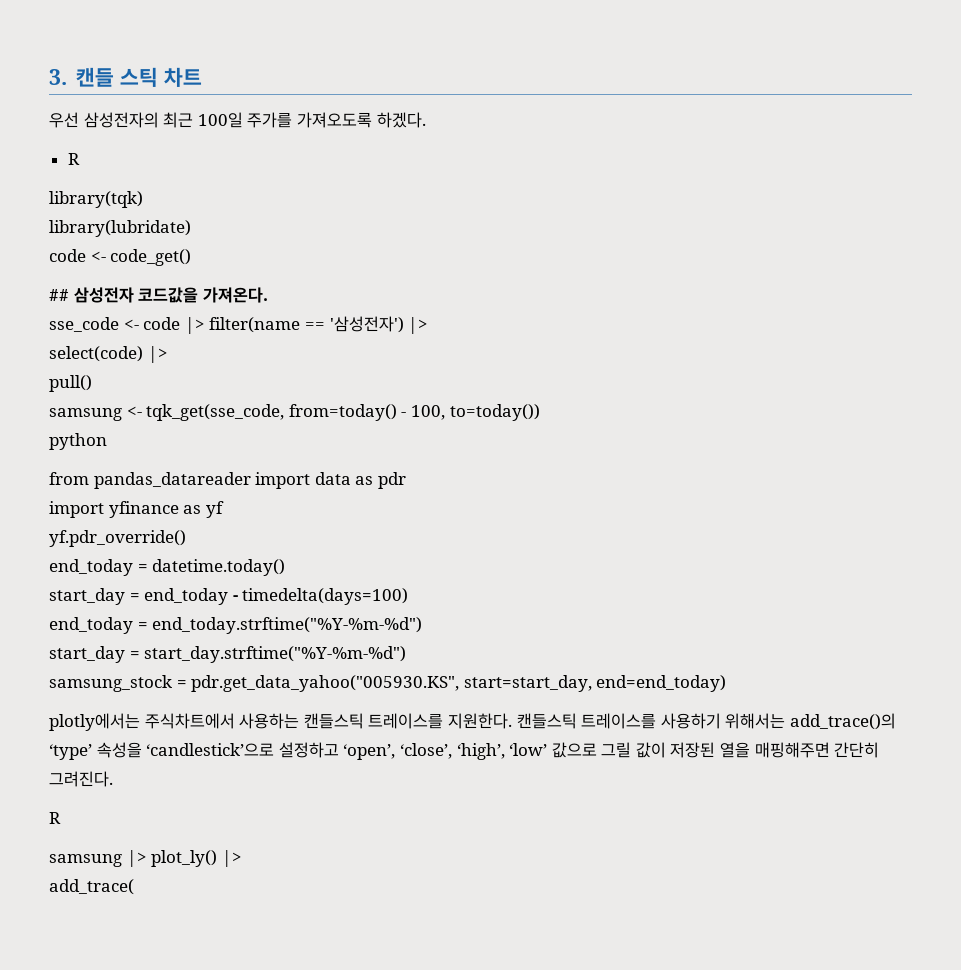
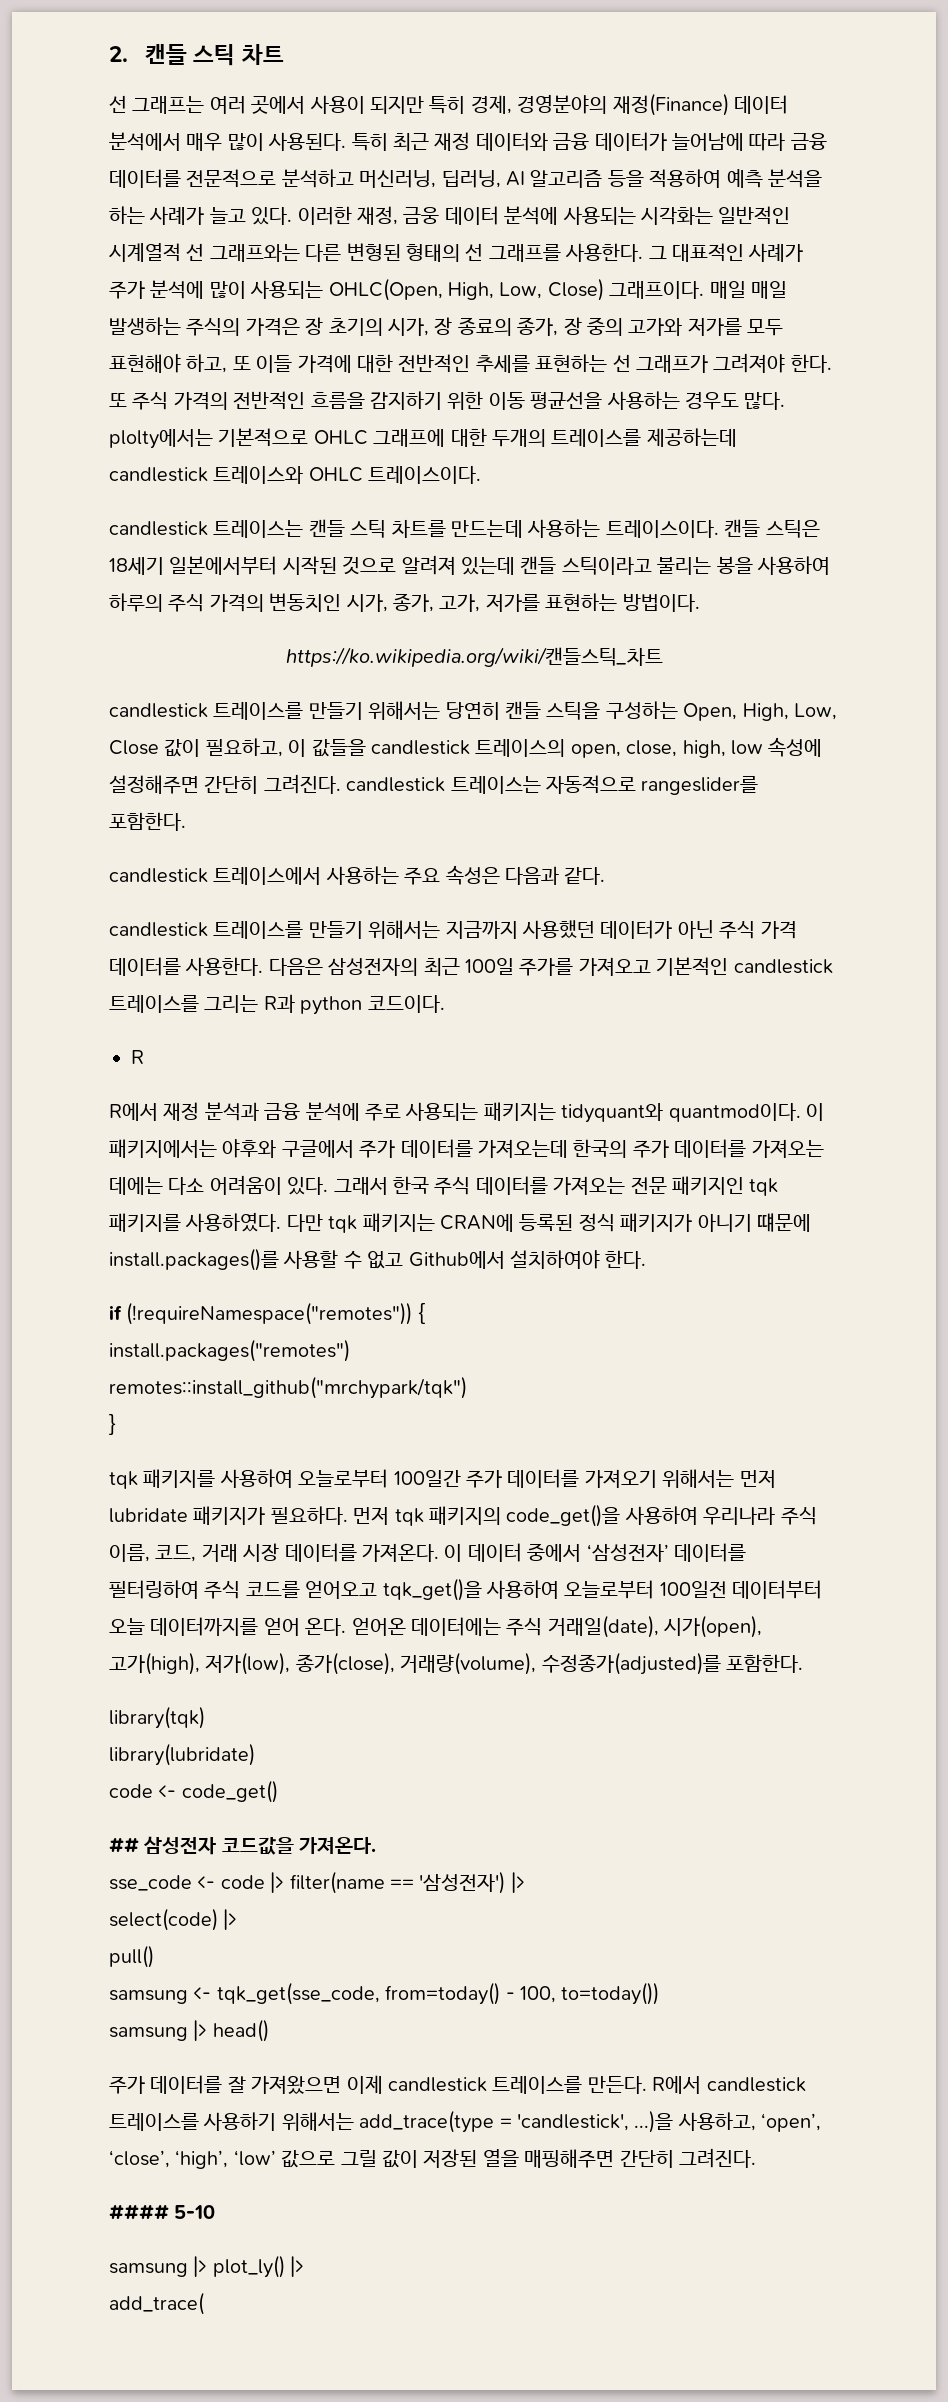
[49,69,67,85] 3. -> [109,46,128,62] 2.
[49,112,426,128] [67,153,80,165] 우선 삼성전자의 최근 100일 주가를 가져오도록 하겠다. // R -> [109,93,788,116] [109,132,827,151] [109,169,822,188] [109,206,791,225] [109,243,804,262] [109,278,787,301] [109,317,784,336] [109,353,832,373] [109,391,786,410] [109,428,737,449] [109,466,482,484] [109,519,820,538] [109,555,830,575] [109,593,700,612] [285,647,663,667] [109,701,837,721] [109,737,823,758] [109,774,759,795] [109,812,186,831] [109,865,606,885] [109,920,797,939] [109,957,833,976] [109,994,445,1015] [131,1050,144,1064] [109,1102,824,1123] [109,1139,824,1158] [109,1175,779,1196] [109,1212,811,1233] [109,1248,647,1271] [109,1302,426,1325] [109,1339,350,1362] [109,1376,467,1399] [109,1414,116,1435] [109,1469,776,1489] [109,1504,817,1527] [109,1543,746,1562] [109,1578,823,1601] [109,1615,763,1638] [109,1652,803,1675] 선 그래프는 여러 곳에서 사용이 되지만 특히 경제, 경영분야의 재정(Finance) 데이터 분석에서 매우 많이 사용된다. 특히 최근 재정 데이터와 금융 데이터가 늘어남에 따라 금융 데이터를 전문적으로 분석하고 머신러닝, 딥러닝, AI 알고리즘 등을 적용하여 예측 분석을 하는 사례가 늘고 있다. 이러한 재정, 금웅 데이터 분석에 사용되는 시각화는 일반적인 시계열적 선 그래프와는 다른 변형된 형태의 선 그래프를 사용한다. 그 대표적인 사례가 주가 분석에 많이 사용되는 OHLC(Open, High, Low, Close) 그래프이다. 매일 매일 발생하는 주식의 가격은 장 초기의 시가, 장 종료의 종가, 장 중의 고가와 저가를 모두 표현해야 하고, 또 이들 가격에 대한 전반적인 추세를 표현하는 선 그래프가 그려져야 한다. 또 주식 가격의 전반적인 흐름을 감지하기 위한 이동 평균선을 사용하는 경우도 많다. plolty에서는 기본적으로 OHLC 그래프에 대한 두개의 트레이스를 제공하는데 candlestick 트레이스와 OHLC 트레이스이다. // candlestick 트레이스는 캔들 스틱 차트를 만드는데 사용하는 트레이스이다. 캔들 스틱은 18세기 일본에서부터 시작된 것으로 알려져 있는데 캔들 스틱이라고 불리는 봉을 사용하여 하루의 주식 가격의 변동치인 시가, 종가, 고가, 저가를 표현하는 방법이다. // https://ko.wikipedia.org/wiki/캔들스틱_차트 // candlestick 트레이스를 만들기 위해서는 당연히 캔들 스틱을 구성하는 Open, High, Low, Close 값이 필요하고, 이 값들을 candlestick 트레이스의 open, close, high, low 속성에 설정해주면 간단히 그려진다. candlestick 트레이스는 자동적으로 rangeslider를 포함한다. // candlestick 트레이스에서 사용하는 주요 속성은 다음과 같다. // candlestick 트레이스를 만들기 위해서는 지금까지 사용했던 데이터가 아닌 주식 가격 데이터를 사용한다. 다음은 삼성전자의 최근 100일 주가를 가져오고 기본적인 candlestick 트레이스를 그리는 R과 python 코드이다. // R // R에서 재정 분석과 금융 분석에 주로 사용되는 패키지는 tidyquant와 quantmod이다. 이 패키지에서는 야후와 구글에서 주가 데이터를 가져오는데 한국의 주가 데이터를 가져오는 데에는 다소 어려움이 있다. 그래서 한국 주식 데이터를 가져오는 전문 패키지인 tqk 패키지를 사용하였다. 다만 tqk 패키지는 CRAN에 등록된 정식 패키지가 아니기 떄문에 install.packages()를 사용할 수 없고 Github에서 설치하여야 한다. // if (!requireNamespace("remotes")) { // install.packages("remotes") // remotes::install_github("mrchypark/tqk") // } // tqk 패키지를 사용하여 오늘로부터 100일간 주가 데이터를 가져오기 위해서는 먼저 lubridate 패키지가 필요하다. 먼저 tqk 패키지의 code_get()을 사용하여 우리나라 주식 이름, 코드, 거래 시장 데이터를 가져온다. 이 데이터 중에서 ‘삼성전자’ 데이터를 필터링하여 주식 코드를 얻어오고 tqk_get()을 사용하여 오늘로부터 100일전 데이터부터 오늘 데이터까지를 얻어 온다. 얻어온 데이터에는 주식 거래일(date), 시가(open), 고가(high), 저가(low), 종가(close), 거래량(volume), 수정종가(adjusted)를 포함한다.
[49,433,107,450] [49,472,406,489] [49,501,224,518] [49,530,186,547] [49,559,286,576] [49,588,409,605] [49,617,423,634] [49,646,407,663] [49,675,727,692] [49,713,896,731] [49,742,339,760] python // from pandas_datareader import data as pdr // import yfinance as yf // yf.pdr_override() // end_today = datetime.today() // start_day = end_today - timedelta(days=100) // end_today = end_today.strftime("%Y-%m-%d") // start_day = start_day.strftime("%Y-%m-%d") // samsung_stock = pdr.get_data_yahoo("005930.KS", start=start_day, end=end_today) // plotly에서는 주식차트에서 사용하는 캔들스틱 트레이스를 지원한다. 캔들스틱 트레이스를 사용하기 위해서는 add_trace()의 ‘type’ 속성을 ‘candlestick’으로 설정하고 -> [109,2019,269,2042] [109,2075,806,2094] [109,2110,756,2133] samsung |> head() // 주가 데이터를 잘 가져왔으면 이제 candlestick 트레이스를 만든다. R에서 candlestick 트레이스를 사용하기 위해서는 add_trace(type = 'candlestick', ...)을 사용하고,
[49,812,61,824] R -> [109,2204,216,2220] #### 5-10

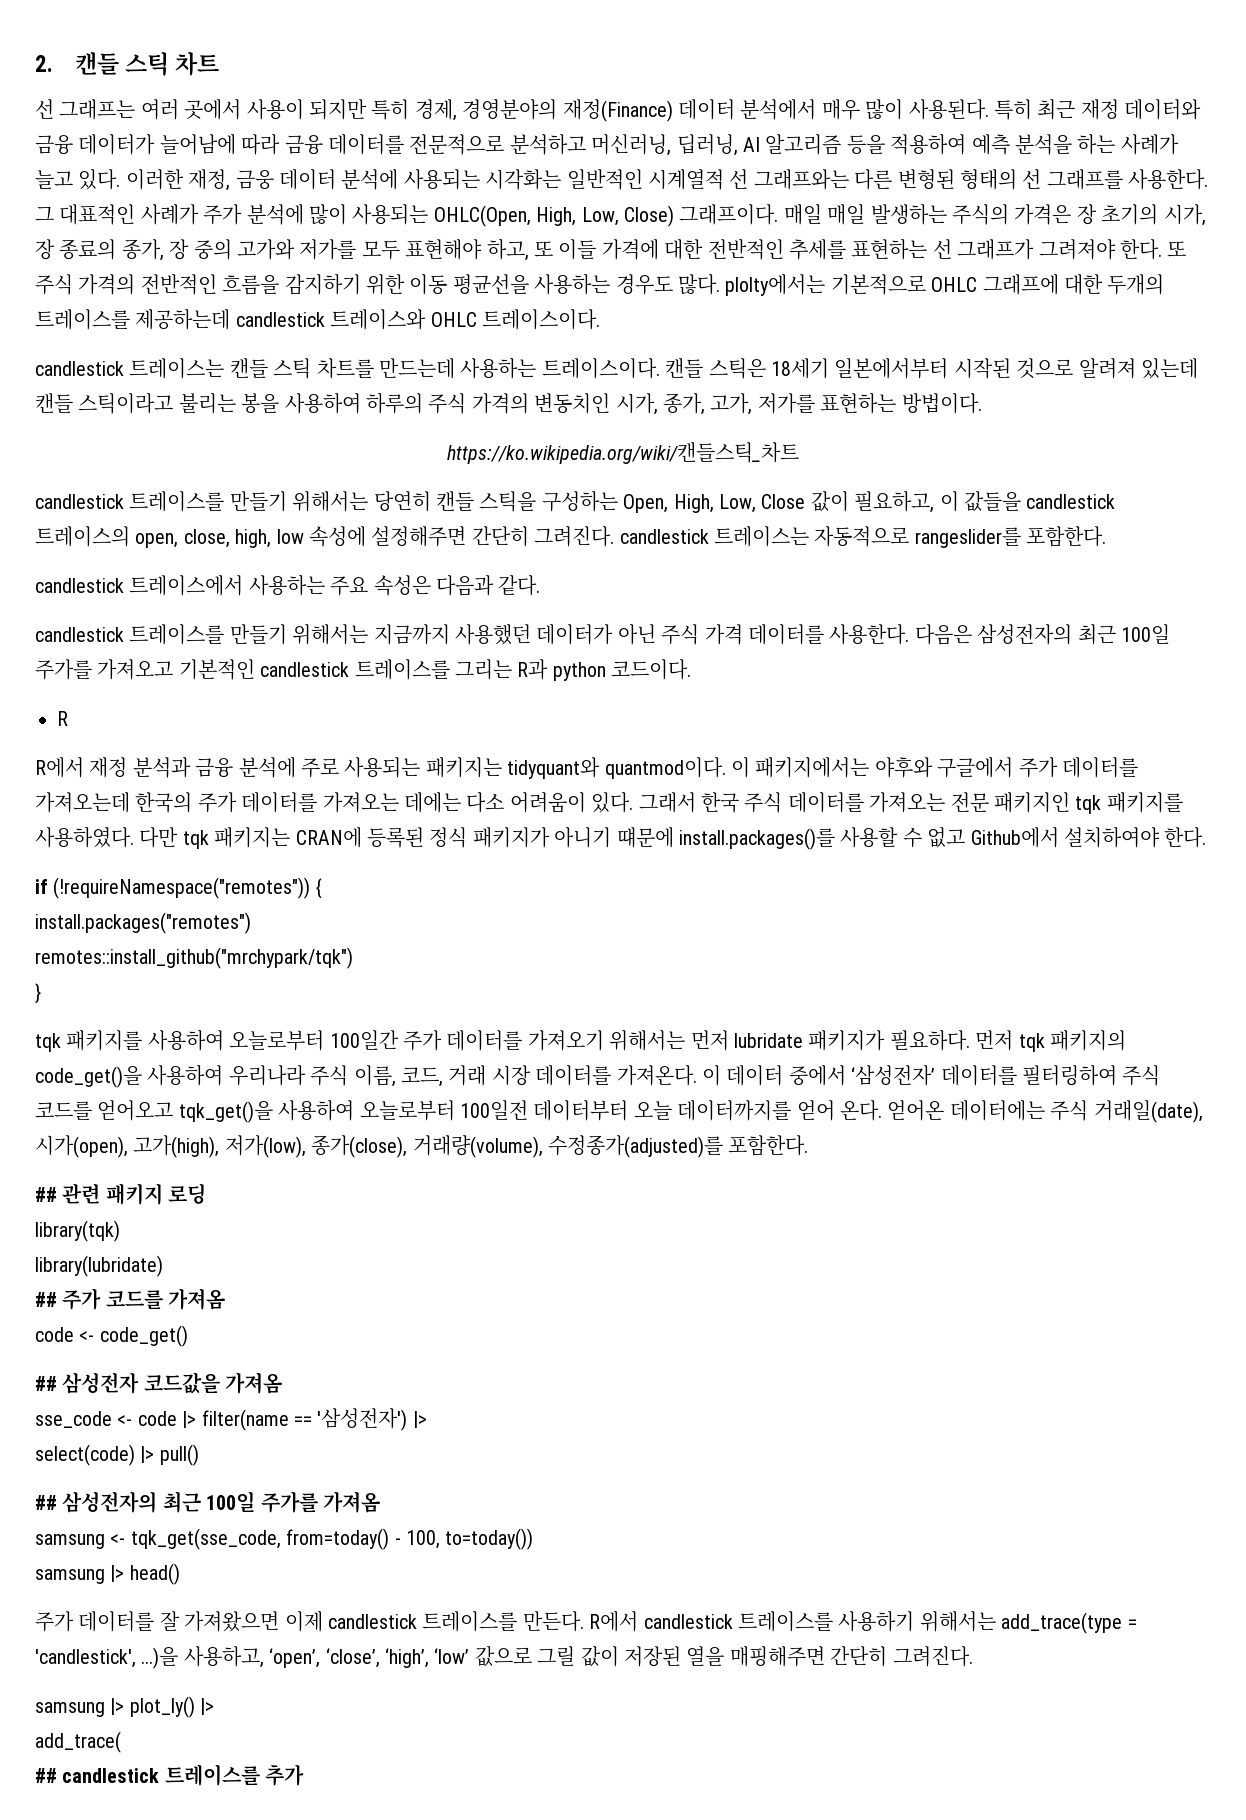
[109,1706,205,1729] [109,1743,255,1766] library(tqk) // library(lubridate) -> [35,1183,207,1205] [35,1220,120,1242] [35,1255,163,1277] [35,1288,226,1310] ## 관련 패키지 로딩 // library(tqk) // library(lubridate) // ## 주가 코드를 가져옴
[299,1837,377,1854] 가져온다. -> [225,1372,283,1394] 가져옴
[109,1945,154,1968] // pull() -> [159,1444,199,1466] [35,1491,380,1513] pull() // ## 삼성전자의 최근 100일 주가를 가져옴
[109,2204,216,2220] // #### 5-10 -> (973, 1656) none
(204, 2303) none -> [35,1764,305,1786] // ## candlestick 트레이스를 추가

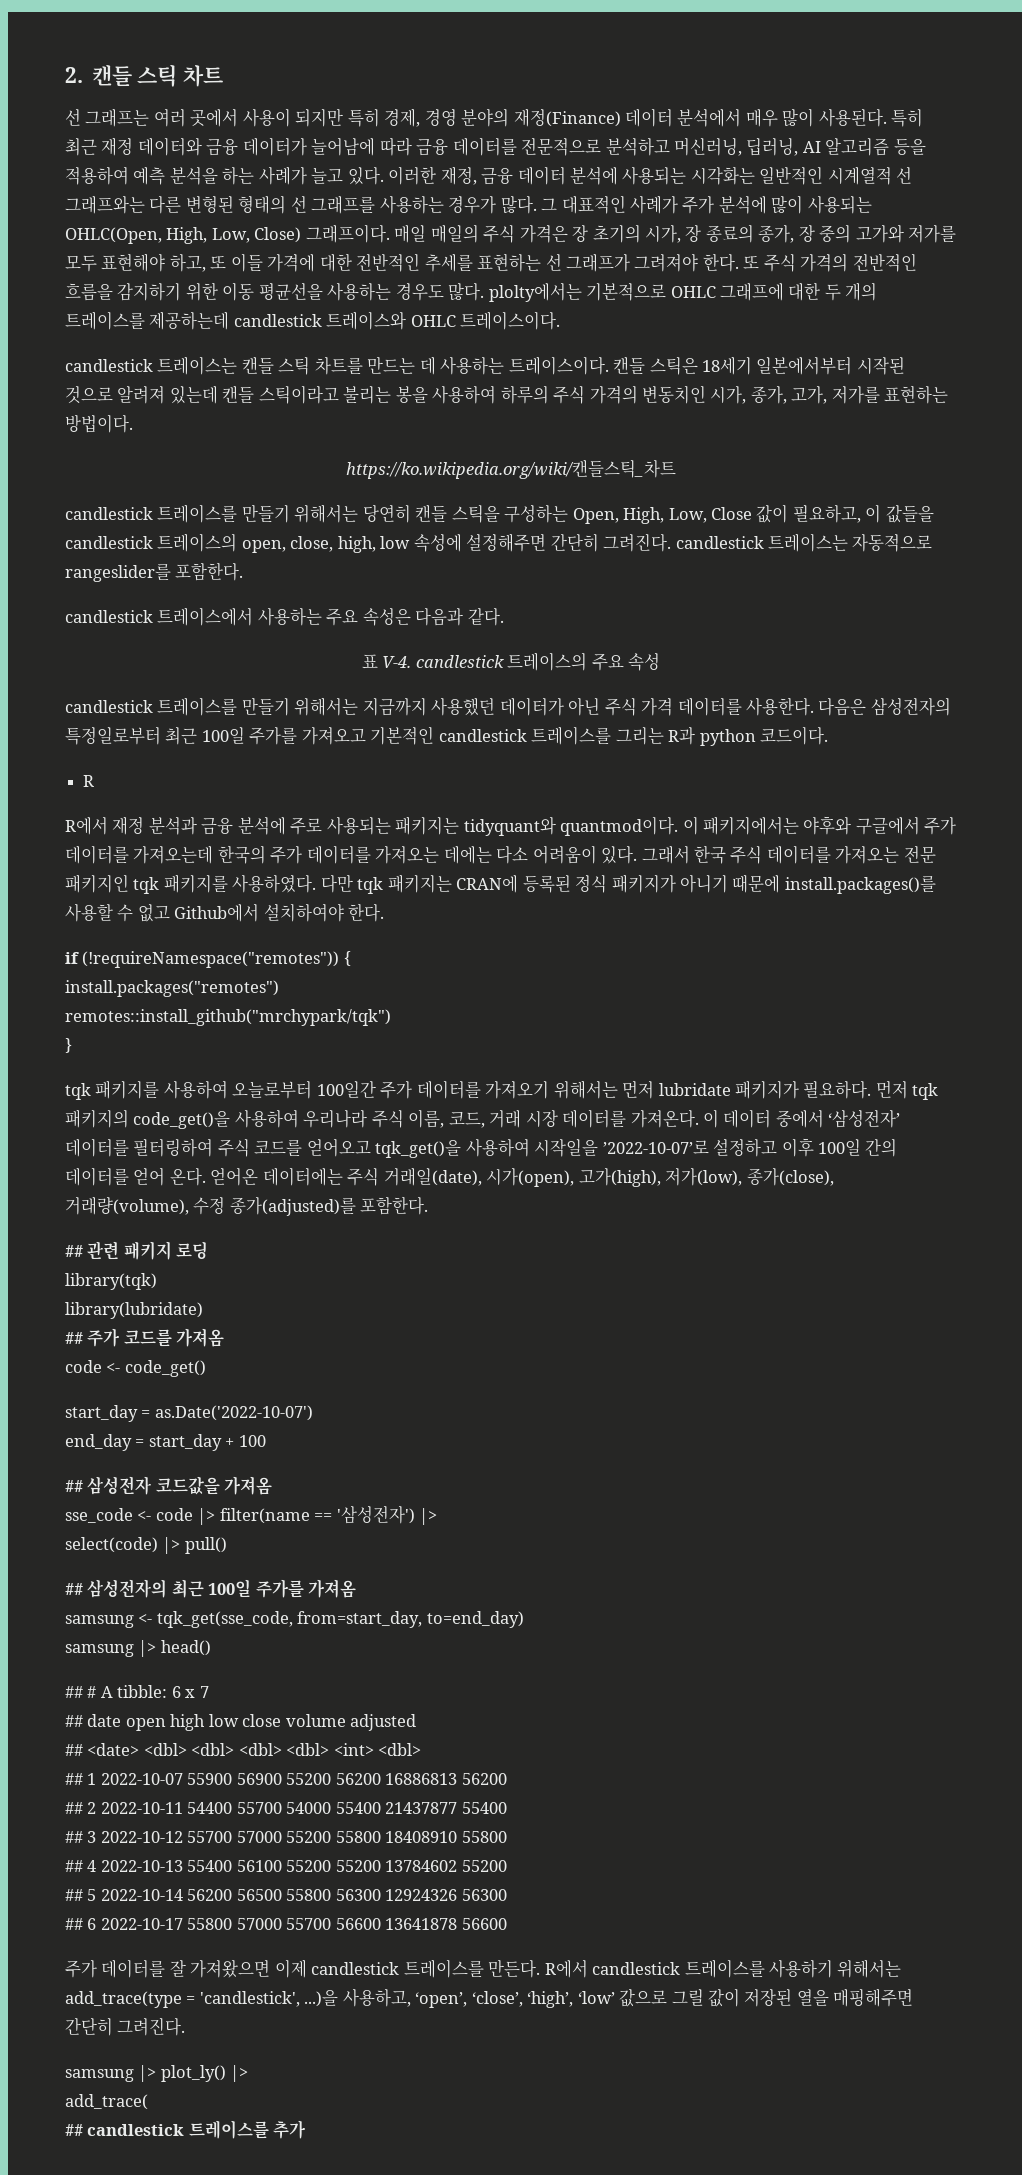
[462,99,558,120] 경영분야의 -> [424,108,510,127] 경영 분야의
[235,170,274,190] 금웅 -> [481,167,514,185] 금융
[1128,169,1209,190] 사용한다. -> [379,195,537,214] 사용하는 경우가 많다.
[827,204,1009,225] 매일 발생하는 주식의 -> [430,224,516,243] 매일의 주식
[1107,274,1165,295] 두개의 -> [824,282,878,301] 두 개의
[379,358,455,379] 만드는데 -> [367,356,436,375] 만드는 데
(541, 585) none -> [361,652,661,671] // 표 V-4. candlestick 트레이스의 주요 속성
(1073, 634) none -> [65,727,161,745] 특정일로부터
[616,827,674,848] 떄문에 -> [732,874,781,893] 때문에
[359,1100,792,1121] 오늘로부터 100일전 데이터부터 오늘 데이터까지를 -> [534,1138,898,1157] [65,1167,129,1186] 시작일을 ’2022-10-07’로 설정하고 이후 100일 간의 데이터를
[548,1135,723,1158] 수정종가(adjusted)를 -> [193,1197,356,1216] 수정 종가(adjusted)를
(188, 1336) none -> [65,1405,313,1422] [65,1434,266,1451] // start_day = as.Date('2022-10-07') // end_day = start_day + 100
[286,1528,534,1550] from=today() - 100, to=today()) -> [297,1611,524,1628] from=start_day, to=end_day)
(180, 1574) none -> [65,1685,209,1698] [65,1714,417,1731] [65,1743,422,1756] [65,1773,507,1785] [65,1802,507,1814] [65,1831,507,1843] [65,1860,507,1872] [65,1889,507,1901] [65,1918,507,1930] // ## # A tibble: 6 x 7 // ## date open high low close volume adjusted // ## <date> <dbl> <dbl> <dbl> <dbl> <int> <dbl> // ## 1 2022-10-07 55900 56900 55200 56200 16886813 56200 // ## 2 2022-10-11 54400 55700 54000 55400 21437877 55400 // ## 3 2022-10-12 55700 57000 55200 55800 18408910 55800 // ## 4 2022-10-13 55400 56100 55200 55200 13784602 55200 // ## 5 2022-10-14 56200 56500 55800 56300 12924326 56300 // ## 6 2022-10-17 55800 57000 55700 56600 13641878 56600

